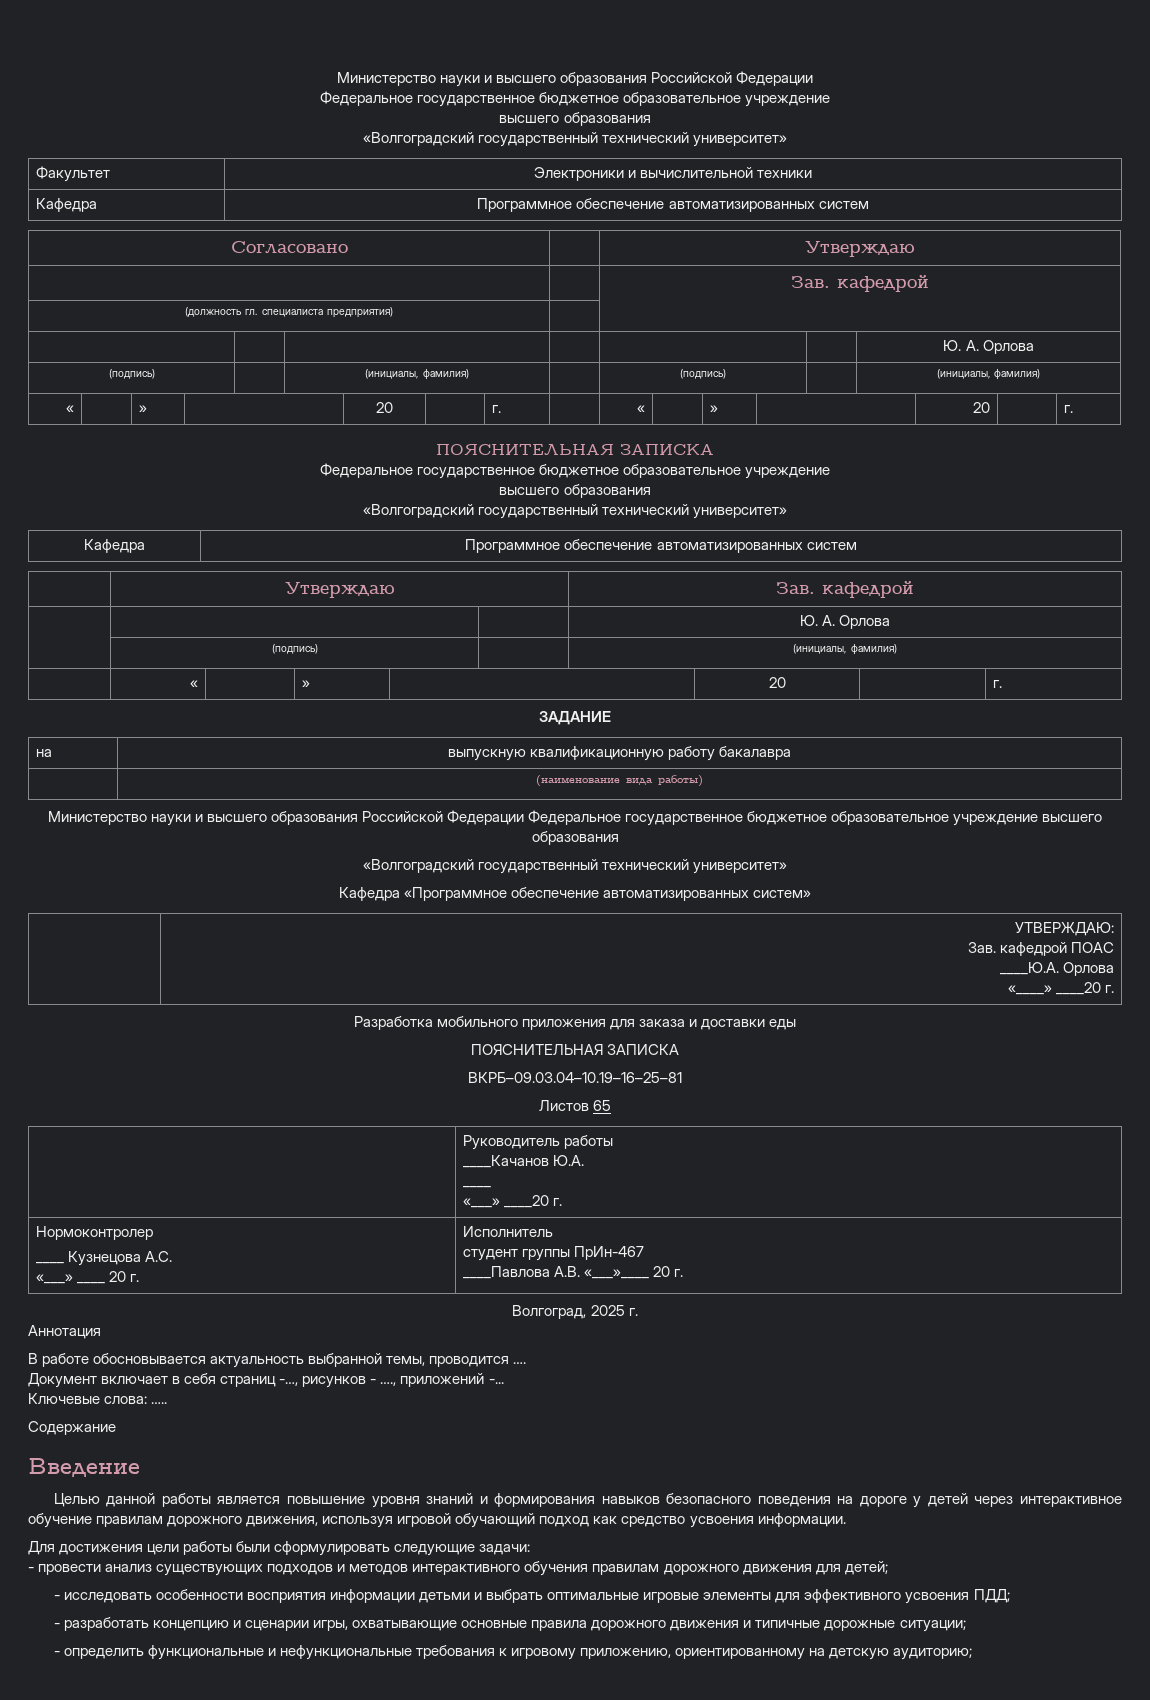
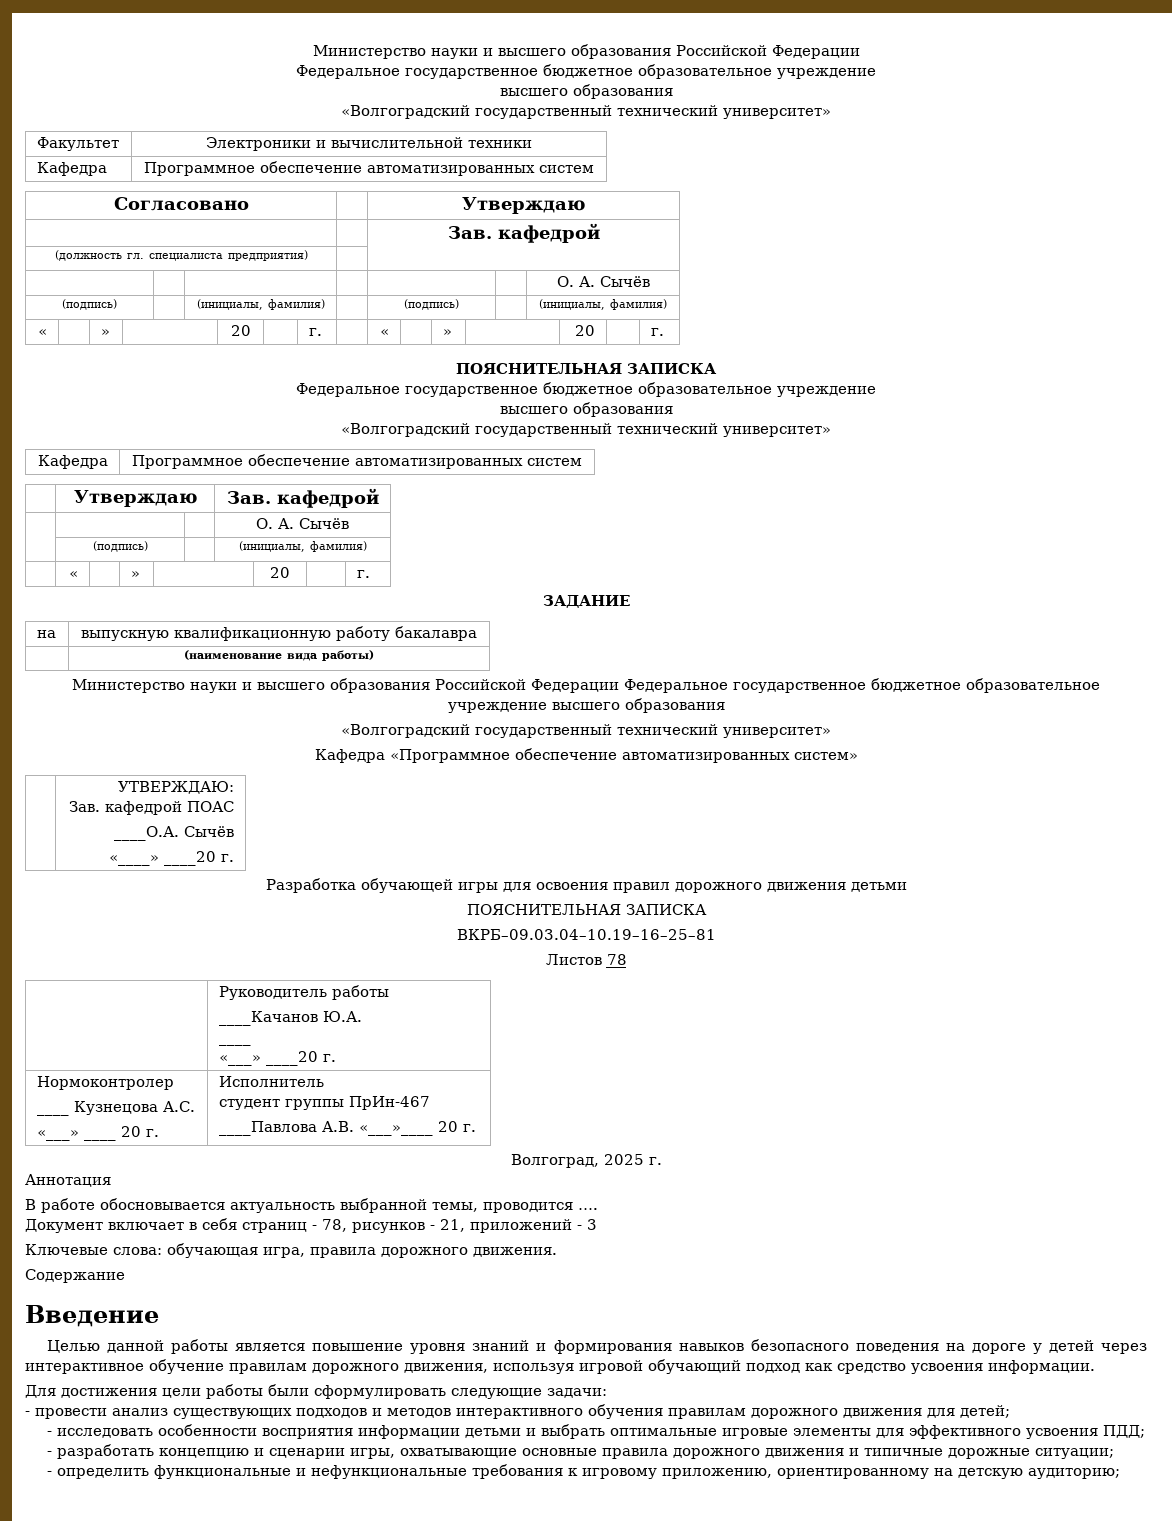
[943,340,1034,354] Ю. А. Орлова -> [556,276,650,287] О. А. Сычёв
[799,615,891,629] Ю. А. Орлова -> [256,518,349,529] О. А. Сычёв
[1000,962,1115,976] ____Ю.А. Орлова -> [114,826,235,841] ____О.А. Сычёв
[436,1016,797,1030] мобильного приложения для заказа и доставки еды -> [360,878,907,893] обучающей игры для освоения правил дорожного движения детьми
[593,1100,612,1111] 65 -> [606,954,627,965] 78
[279,1373,504,1388] [28,1393,168,1404] -…, рисунков - …., приложений -... // Ключевые слова: ….. -> [312,1219,597,1233] [25,1243,557,1258] - 78, рисунков - 21, приложений - 3 // Ключевые слова: обучающая игра, правила дорожного движения.

